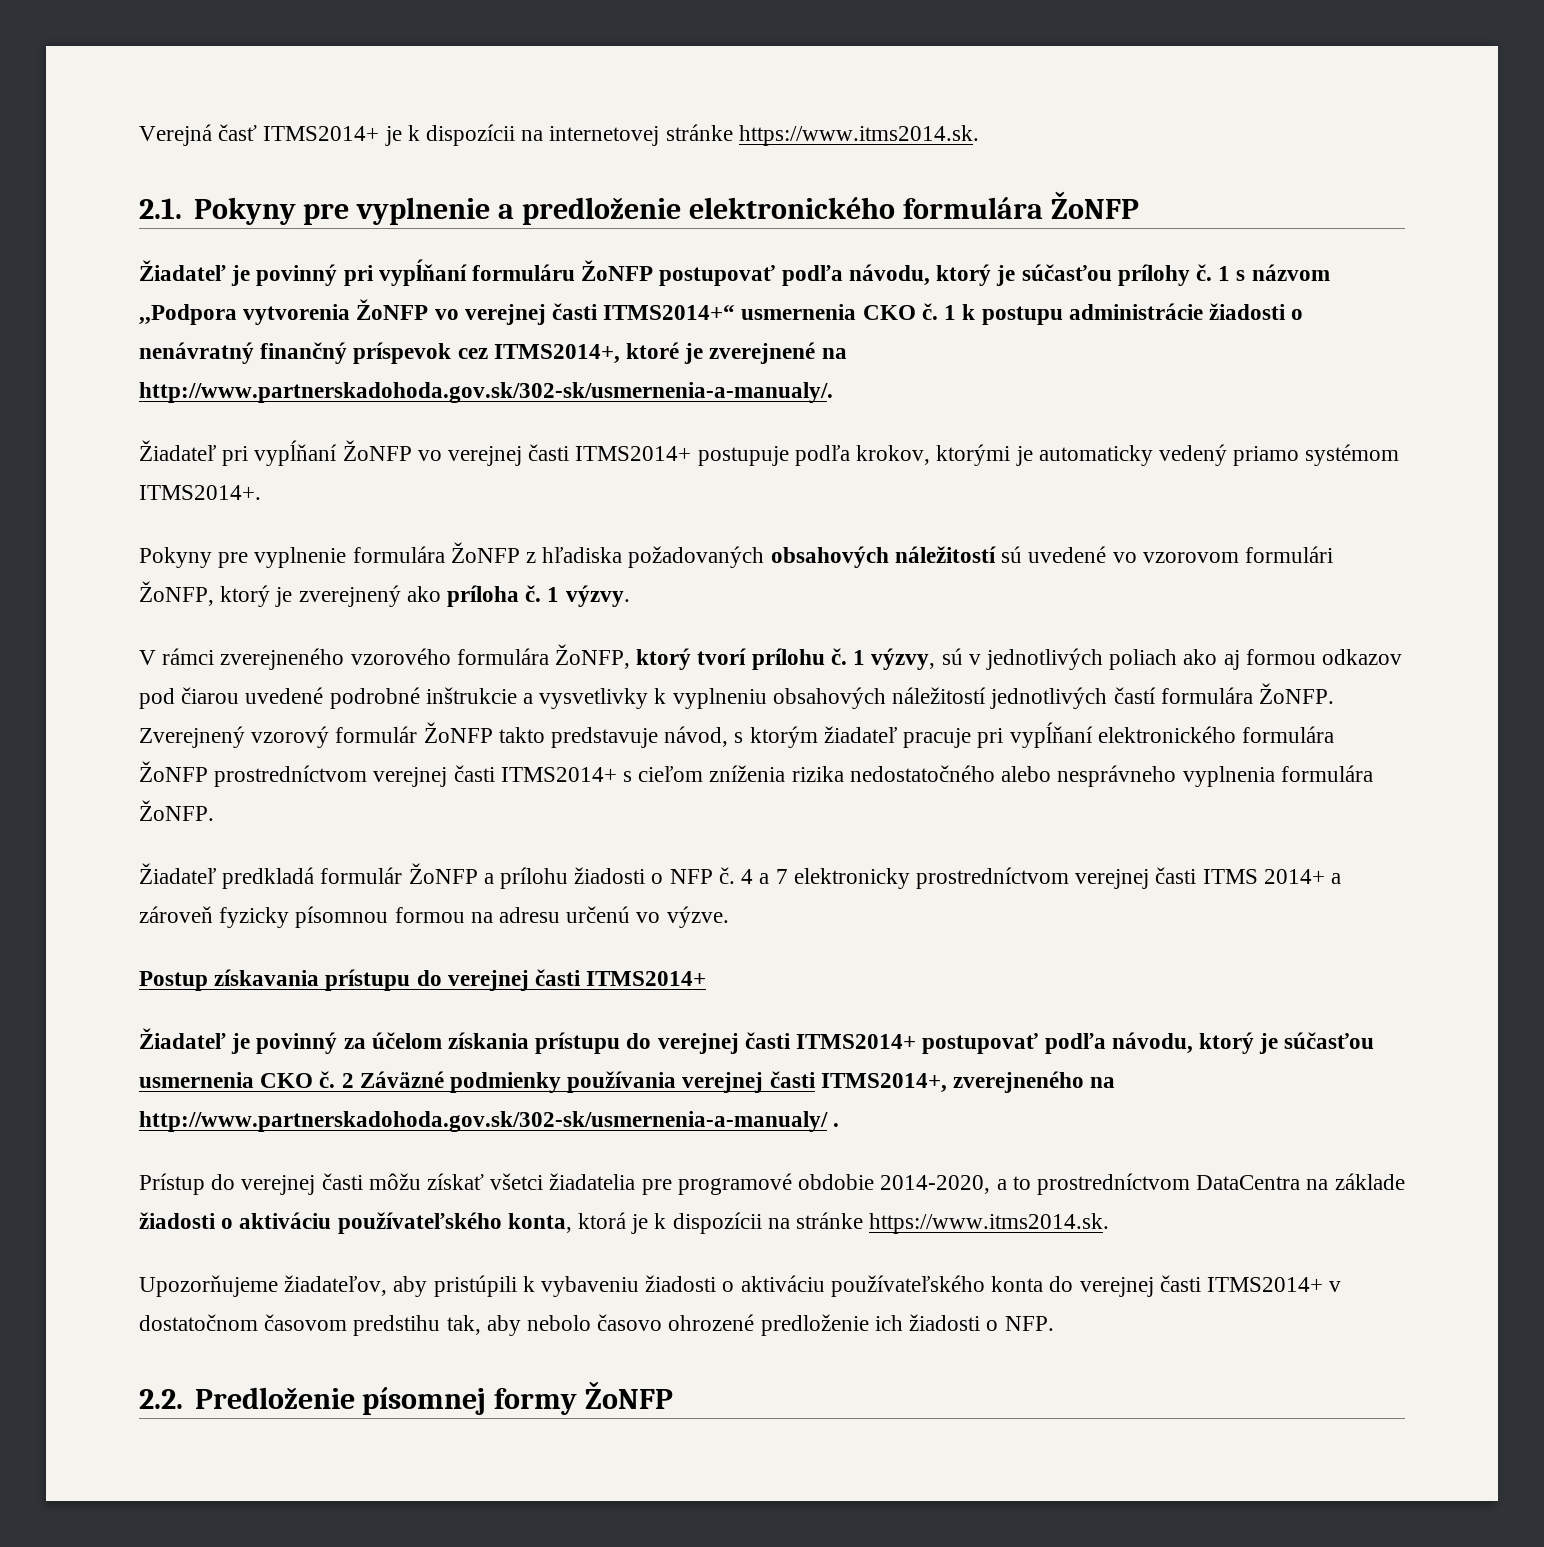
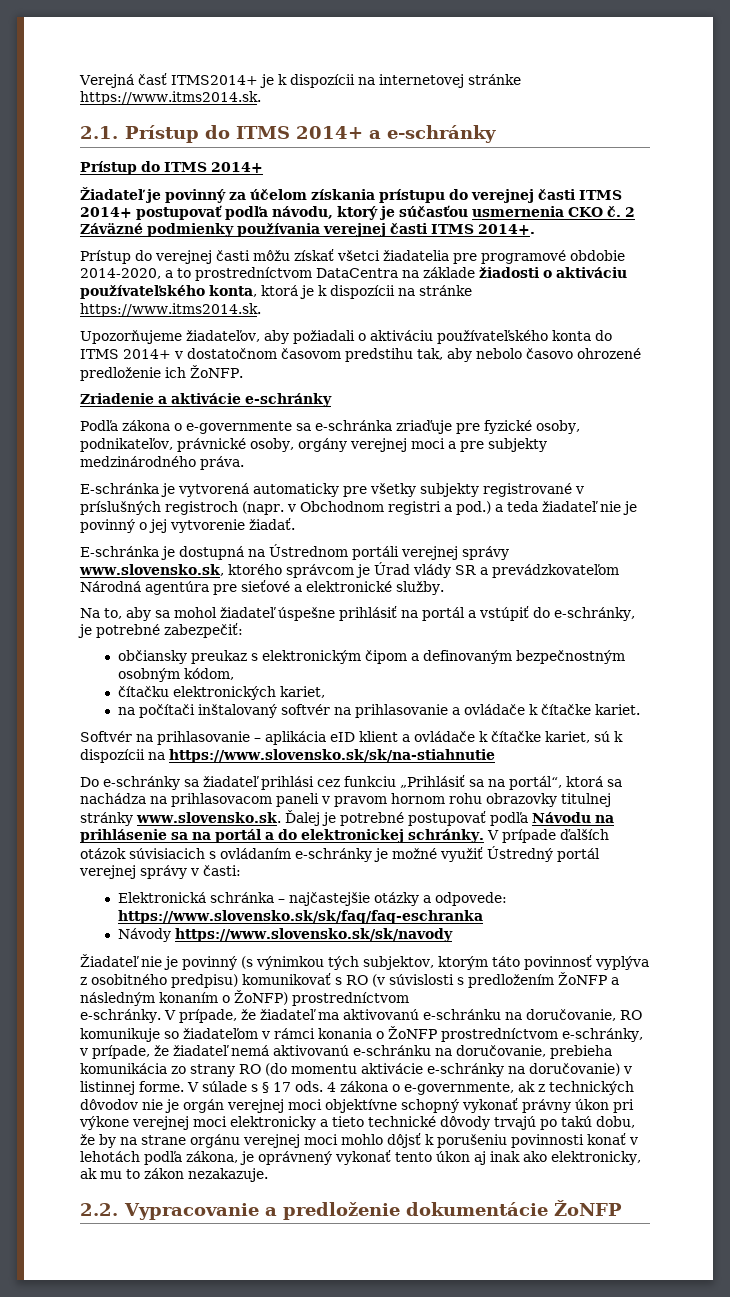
[193,191,1140,225] [139,259,1330,286] [139,299,1304,325] [139,342,847,364] [139,382,833,403] [139,440,1400,466] [139,485,261,500] [139,542,1333,568] [139,581,630,607] [139,644,1402,670] [139,683,1334,709] [139,722,1334,748] [139,761,1373,787] [139,800,214,821] [139,863,1341,889] [139,906,729,928] [139,969,707,991] Pokyny pre vyplnenie a predloženie elektronického formulára ŽoNFP // Žiadateľ je povinný pri vypĺňaní formuláru ŽoNFP postupovať podľa návodu, ktorý je súčasťou prílohy č. 1 s názvom ,,Podpora vytvorenia ŽoNFP vo verejnej časti ITMS2014+“ usmernenia CKO č. 1 k postupu administrácie žiadosti o nenávratný finančný príspevok cez ITMS2014+, ktoré je zverejnené na http://www.partnerskadohoda.gov.sk/302-sk/usmernenia-a-manualy/. // Žiadateľ pri vypĺňaní ŽoNFP vo verejnej časti ITMS2014+ postupuje podľa krokov, ktorými je automaticky vedený priamo systémom ITMS2014+. // Pokyny pre vyplnenie formulára ŽoNFP z hľadiska požadovaných obsahových náležitostí sú uvedené vo vzorovom formulári ŽoNFP, ktorý je zverejnený ako príloha č. 1 výzvy. // V rámci zverejneného vzorového formulára ŽoNFP, ktorý tvorí prílohu č. 1 výzvy, sú v jednotlivých poliach ako aj formou odkazov pod čiarou uvedené podrobné inštrukcie a vysvetlivky k vyplneniu obsahových náležitostí jednotlivých častí formulára ŽoNFP. Zverejnený vzorový formulár ŽoNFP takto predstavuje návod, s ktorým žiadateľ pracuje pri vypĺňaní elektronického formulára ŽoNFP prostredníctvom verejnej časti ITMS2014+ s cieľom zníženia rizika nedostatočného alebo nesprávneho vyplnenia formulára ŽoNFP. // Žiadateľ predkladá formulár ŽoNFP a prílohu žiadosti o NFP č. 4 a 7 elektronicky prostredníctvom verejnej časti ITMS 2014+ a zároveň fyzicky písomnou formou na adresu určenú vo výzve. // Postup získavania prístupu do verejnej časti ITMS2014+ -> [124,125,496,143] [80,161,263,175] Prístup do ITMS 2014+ a e-schránky // Prístup do ITMS 2014+
[796,1034,917,1049] ITMS2014+ -> [579,190,622,200] [80,207,132,218] ITMS 2014+
[820,1071,1116,1093] [139,1111,840,1132] ITMS2014+, zverejneného na http://www.partnerskadohoda.gov.sk/302-sk/usmernenia-a-manualy/ . -> [431,224,535,235] ITMS 2014+.
[433,1275,717,1297] pristúpili k vybaveniu žiadosti -> [292,330,355,344] požiadali
[1079,1275,1323,1297] verejnej časti ITMS2014+ -> [80,349,171,359] ITMS 2014+
[909,1314,1054,1331] [139,1387,578,1415] žiadosti o NFP. // 2.2. Predloženie písomnej formy -> [190,365,243,378] [80,393,332,407] [80,420,580,434] [80,438,547,452] [80,456,244,470] [80,483,584,497] [80,501,637,515] [80,518,295,533] [80,544,509,560] [79,562,619,578] [80,580,444,595] [80,606,635,621] [78,623,243,638] [117,650,625,664] [117,668,234,682] [117,686,325,700] [117,704,640,718] [80,731,623,745] [80,749,495,763] [80,775,622,790] [80,793,611,807] [80,810,614,826] [80,829,609,843] [80,846,600,862] [79,865,241,879] [117,892,507,906] [117,910,483,924] [117,928,453,942] [80,954,649,970] [80,972,619,988] [80,990,409,1006] [80,1009,642,1023] [80,1026,643,1042] [79,1045,612,1059] [80,1063,632,1077] [80,1081,634,1095] [80,1098,634,1113] [79,1116,635,1130] [80,1133,638,1148] [80,1150,641,1165] [80,1168,268,1182] [80,1202,548,1220] ŽoNFP. // Zriadenie a aktivácie e-schránky // Podľa zákona o e-governmente sa e-schránka zriaďuje pre fyzické osoby, podnikateľov, právnické osoby, orgány verejnej moci a pre subjekty medzinárodného práva. // E-schránka je vytvorená automaticky pre všetky subjekty registrované v príslušných registroch (napr. v Obchodnom registri a pod.) a teda žiadateľ nie je povinný o jej vytvorenie žiadať. // E-schránka je dostupná na Ústrednom portáli verejnej správy www.slovensko.sk, ktorého správcom je Úrad vlády SR a prevádzkovateľom Národná agentúra pre sieťové a elektronické služby. // Na to, aby sa mohol žiadateľ úspešne prihlásiť na portál a vstúpiť do e-schránky, je potrebné zabezpečiť: // občiansky preukaz s elektronickým čipom a definovaným bezpečnostným osobným kódom, // čítačku elektronických kariet, // na počítači inštalovaný softvér na prihlasovanie a ovládače k čítačke kariet. // Softvér na prihlasovanie – aplikácia eID klient a ovládače k čítačke kariet, sú k dispozícii na https://www.slovensko.sk/sk/na-stiahnutie // Do e-schránky sa žiadateľ prihlási cez funkciu „Prihlásiť sa na portál“, ktorá sa nachádza na prihlasovacom paneli v pravom hornom rohu obrazovky titulnej stránky www.slovensko.sk. Ďalej je potrebné postupovať podľa Návodu na prihlásenie sa na portál a do elektronickej schránky. V prípade ďalších otázok súvisiacich s ovládaním e-schránky je možné využiť Ústredný portál verejnej správy v časti: // Elektronická schránka – najčastejšie otázky a odpovede: https://www.slovensko.sk/sk/faq/faq-eschranka // Návody https://www.slovensko.sk/sk/navody // Žiadateľ nie je povinný (s výnimkou tých subjektov, ktorým táto povinnosť vyplýva z osobitného predpisu) komunikovať s RO (v súvislosti s predložením ŽoNFP a následným konaním o ŽoNFP) prostredníctvom // e-schránky. V prípade, že žiadateľ ma aktivovanú e-schránku na doručovanie, RO komunikuje so žiadateľom v rámci konania o ŽoNFP prostredníctvom e-schránky, v prípade, že žiadateľ nemá aktivovanú e-schránku na doručovanie, prebieha komunikácia zo strany RO (do momentu aktivácie e-schránky na doručovanie) v listinnej forme. V súlade s § 17 ods. 4 zákona o e-governmente, ak z technických dôvodov nie je orgán verejnej moci objektívne schopný vykonať právny úkon pri výkone verejnej moci elektronicky a tieto technické dôvody trvajú po takú dobu, že by na strane orgánu verejnej moci mohlo dôjsť k porušeniu povinnosti konať v lehotách podľa zákona, je oprávnený vykonať tento úkon aj inak ako elektronicky, ak mu to zákon nezakazuje. // 2.2. Vypracovanie a predloženie dokumentácie

